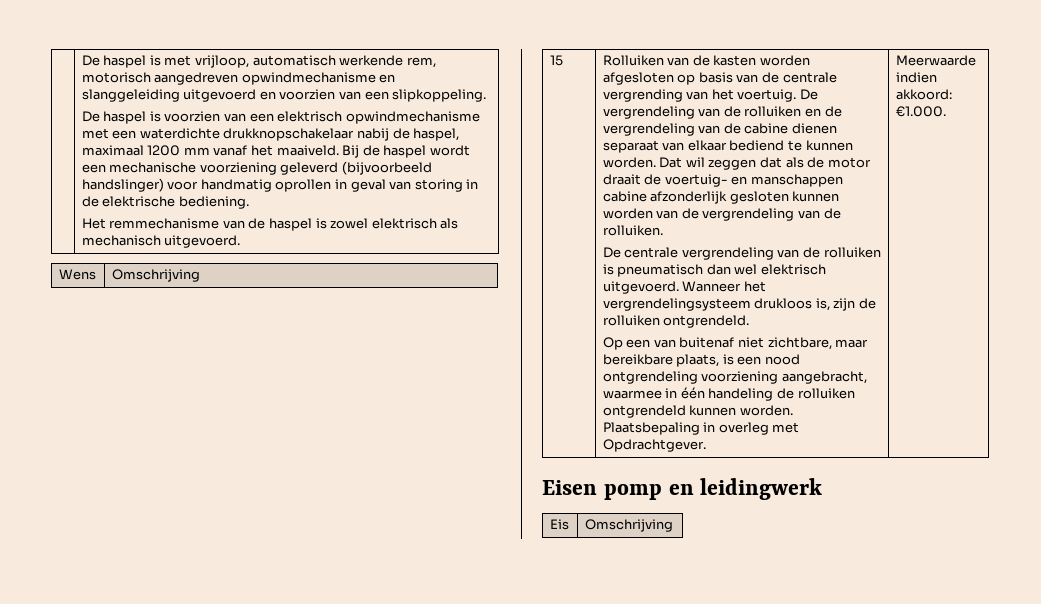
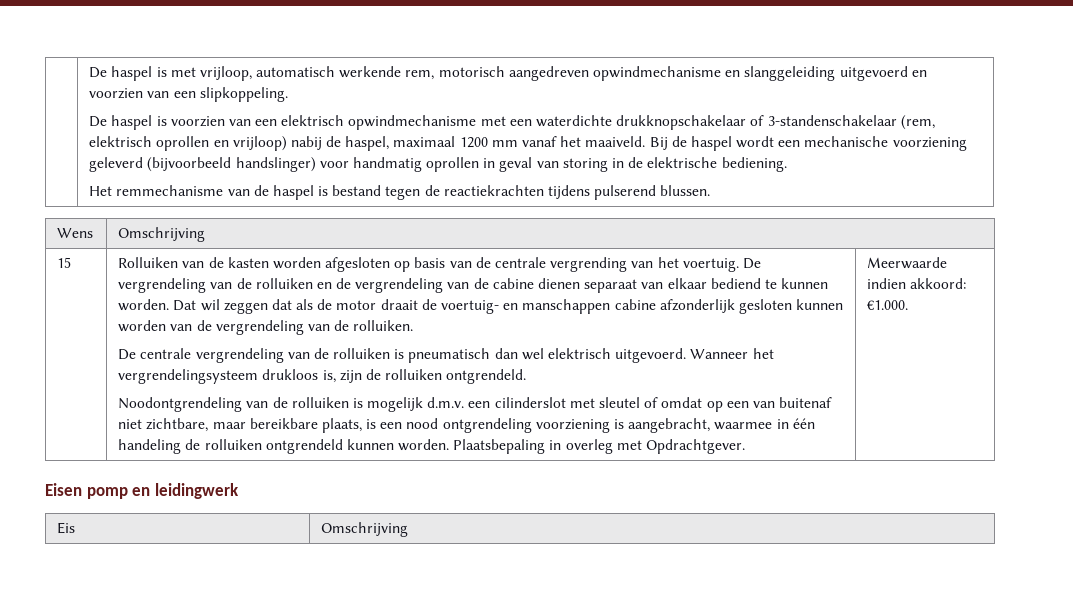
(355, 134) none -> [750,115,935,130] [89,136,287,151] of 3-standenschakelaar (rem, elektrisch oprollen en vrijloop)
[330,218,459,229] [81,235,241,248] zowel elektrisch als mechanisch uitgevoerd. -> [332,185,711,200] bestand tegen de reactiekrachten tijdens pulserend blussen.
[602,337,623,350] Op -> [118,397,723,412] Noodontgrendeling van de rolluiken is mogelijk d.m.v. een cilinderslot met sleutel of omdat op
(779, 377) none -> [614,419,625,429] is

